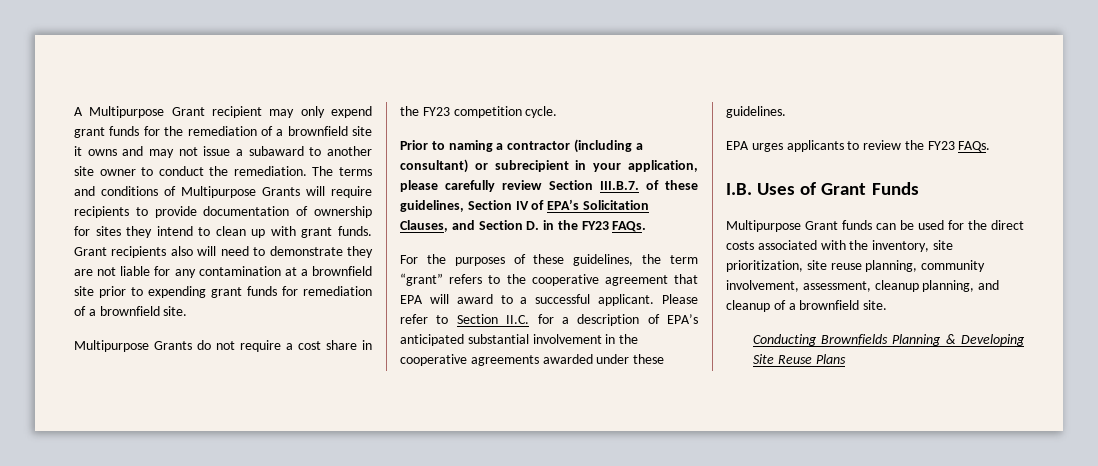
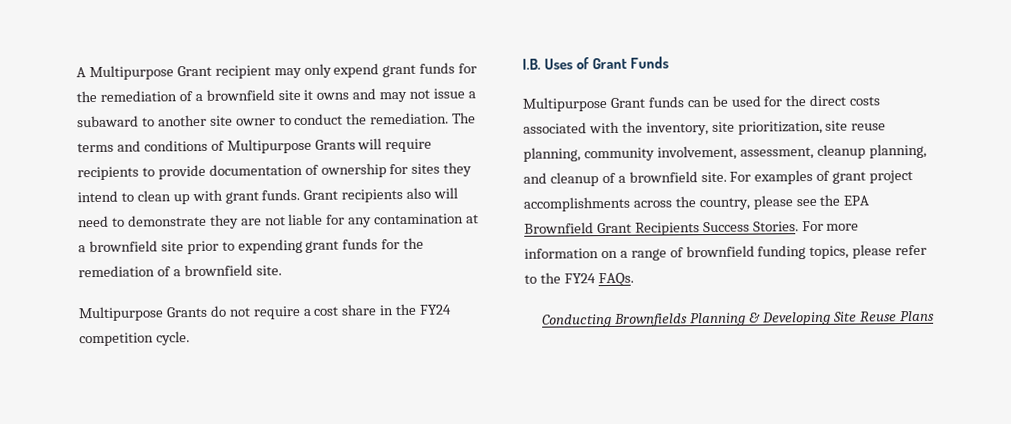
(298, 291) none -> [403,237,425,250] the
[422,107,450,116] FY23 -> [419,304,452,315] FY24
[400,139,643,153] [400,159,698,173] [400,180,698,192] [400,199,649,212] [400,220,647,232] [400,254,698,266] [400,273,698,286] [400,294,698,306] [400,314,698,326] [400,334,639,346] [400,354,665,366] [726,106,786,118] [726,140,991,152] // Prior to naming a contractor (including a consultant) or subrecipient in your application, please carefully review Section III.B.7. of these guidelines, Section IV of EPA’s Solicitation Clauses, and Section D. in the FY23 FAQs. // For the purposes of these guidelines, the term “grant” refers to the cooperative agreement that EPA will award to a successful applicant. Please refer to Section II.C. for a description of EPA’s anticipated substantial involvement in the cooperative agreements awarded under these guidelines. // EPA urges applicants to review the FY23 FAQs. -> (190, 338) none
(888, 305) none -> [729,169,914,185] [523,194,870,212] [524,220,860,236] [524,244,928,261] [524,272,634,287] For examples of grant project accomplishments across the country, please see the EPA Brownfield Grant Recipients Success Stories. For more information on a range of brownfield funding topics, please refer to the FY24 FAQs.

